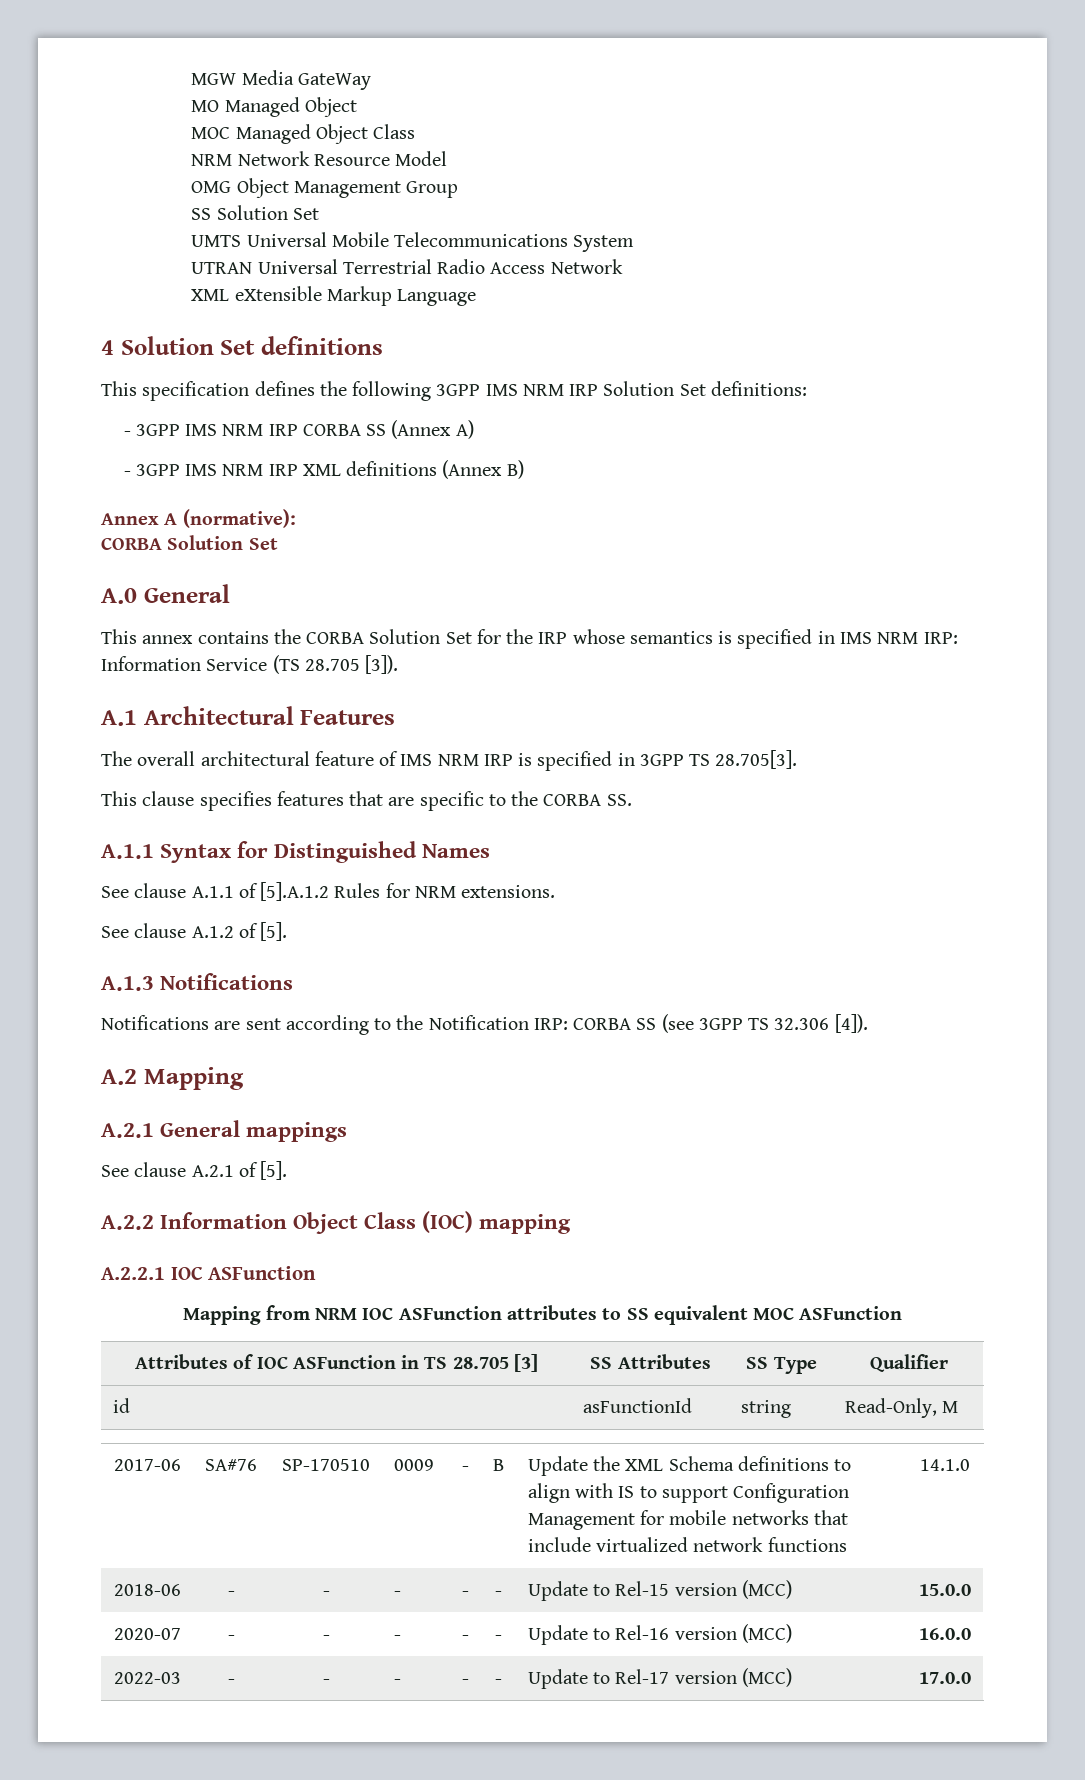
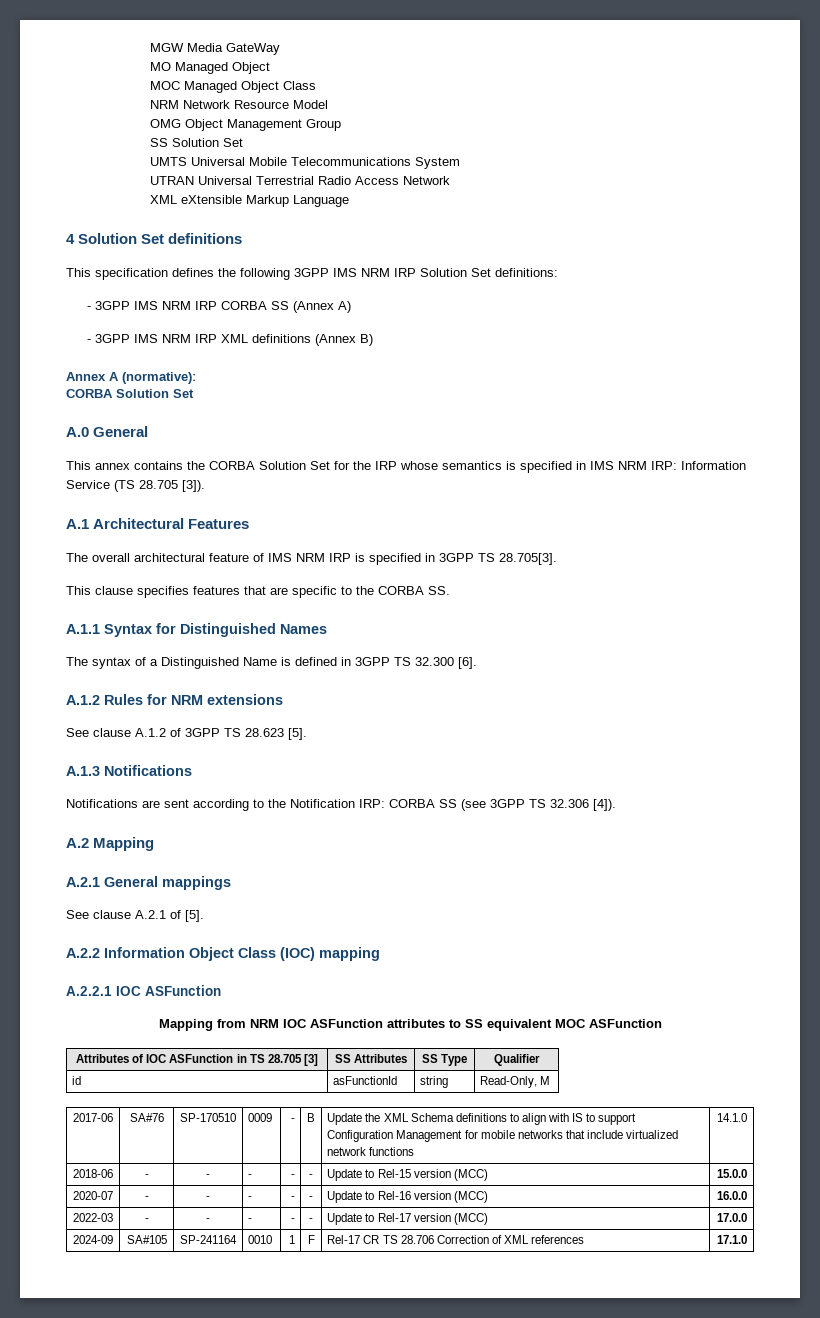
[101,882,330,901] See clause A.1.1 of [5].A.1.2 -> [66,657,477,669] [66,695,100,705] The syntax of a Distinguished Name is defined in 3GPP TS 32.300 [6]. // A.1.2
[461,885,556,898] extensions. -> [207,694,283,705] extensions
(258, 930) none -> [185,728,284,737] 3GPP TS 28.623
(971, 1678) none -> [73,1235,113,1244] [126,1235,167,1244] [180,1235,237,1244] [248,1235,273,1244] [288,1235,295,1244] [307,1235,315,1244] [327,1235,585,1244] [716,1235,747,1244] // 2024-09 | SA#105 | SP-241164 | 0010 | 1 | F | Rel-17 CR TS 28.706 Correction of XML references | 17.1.0

